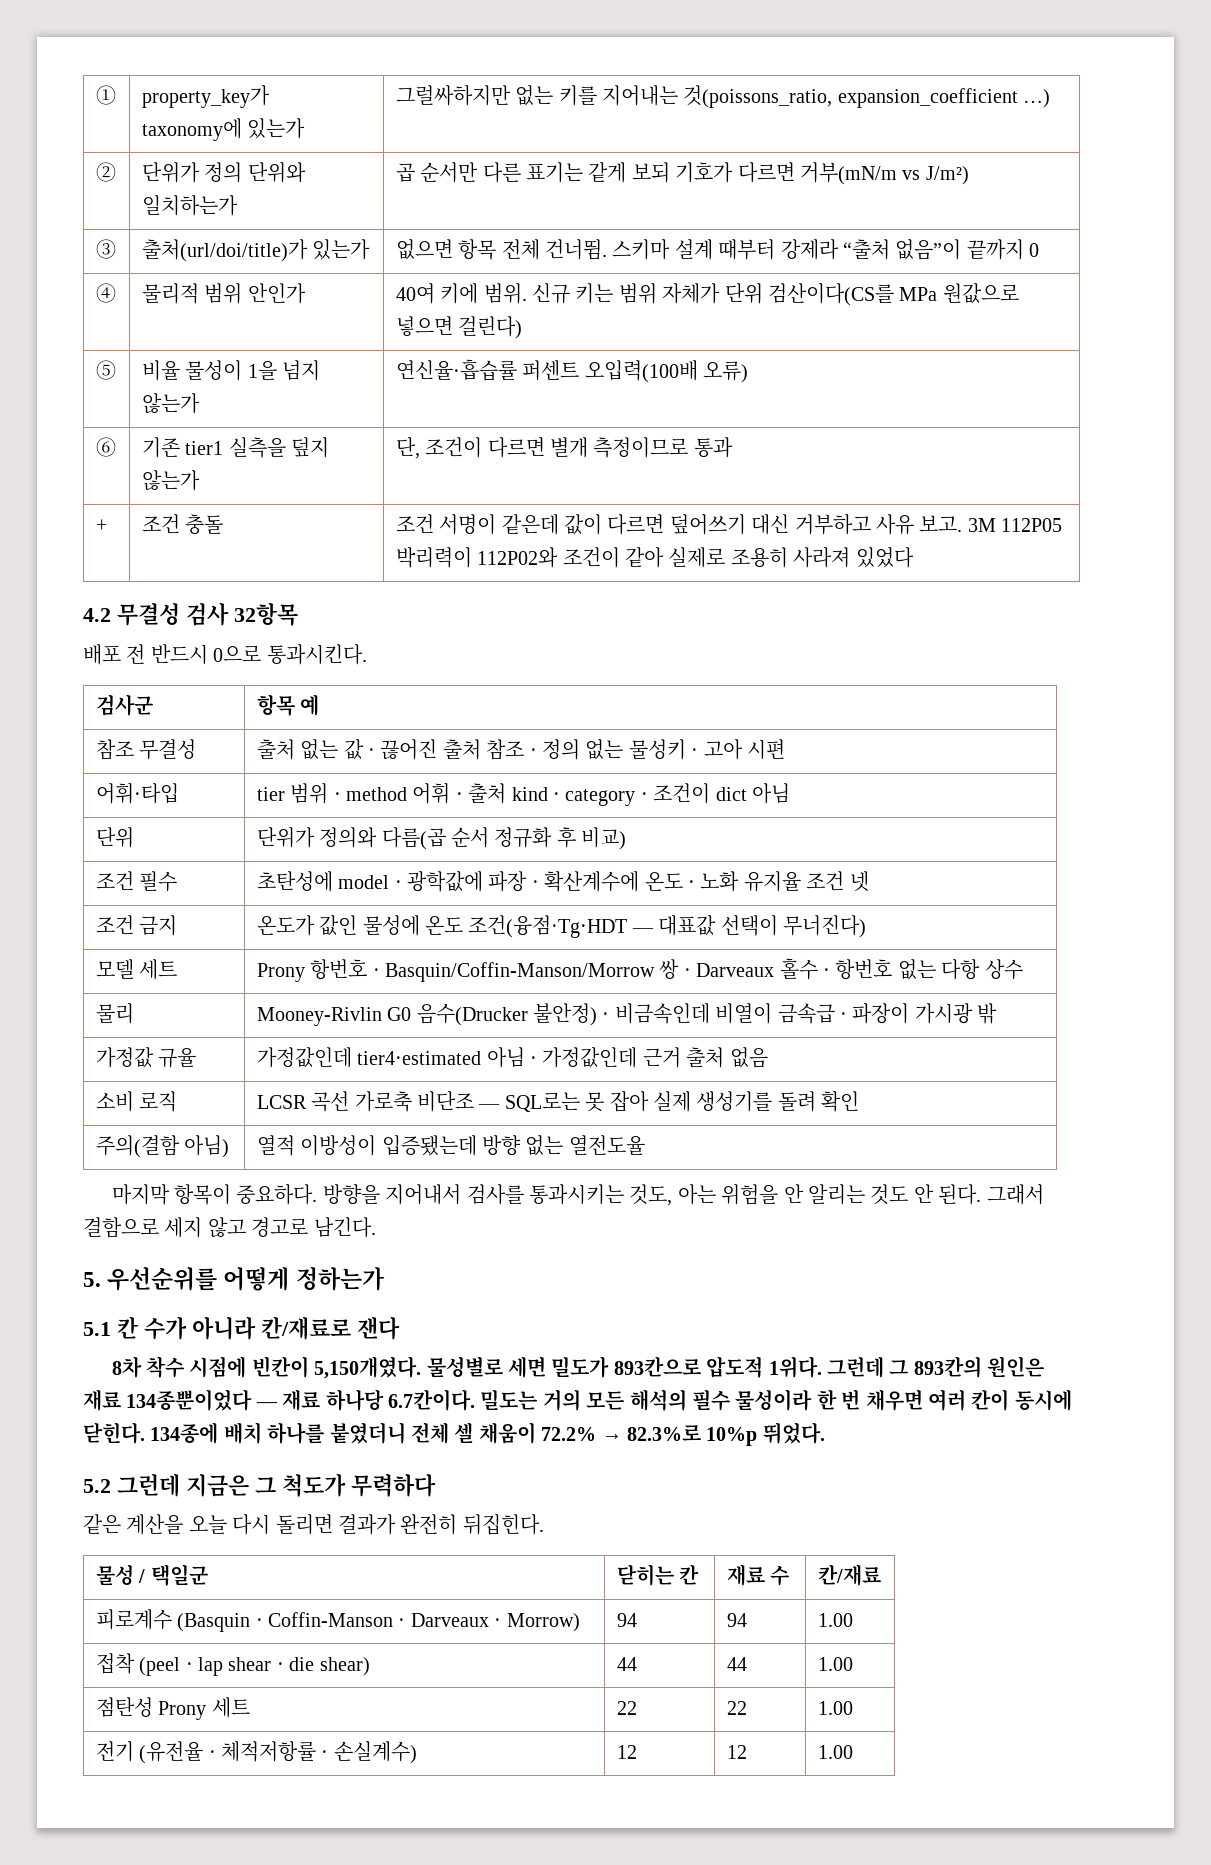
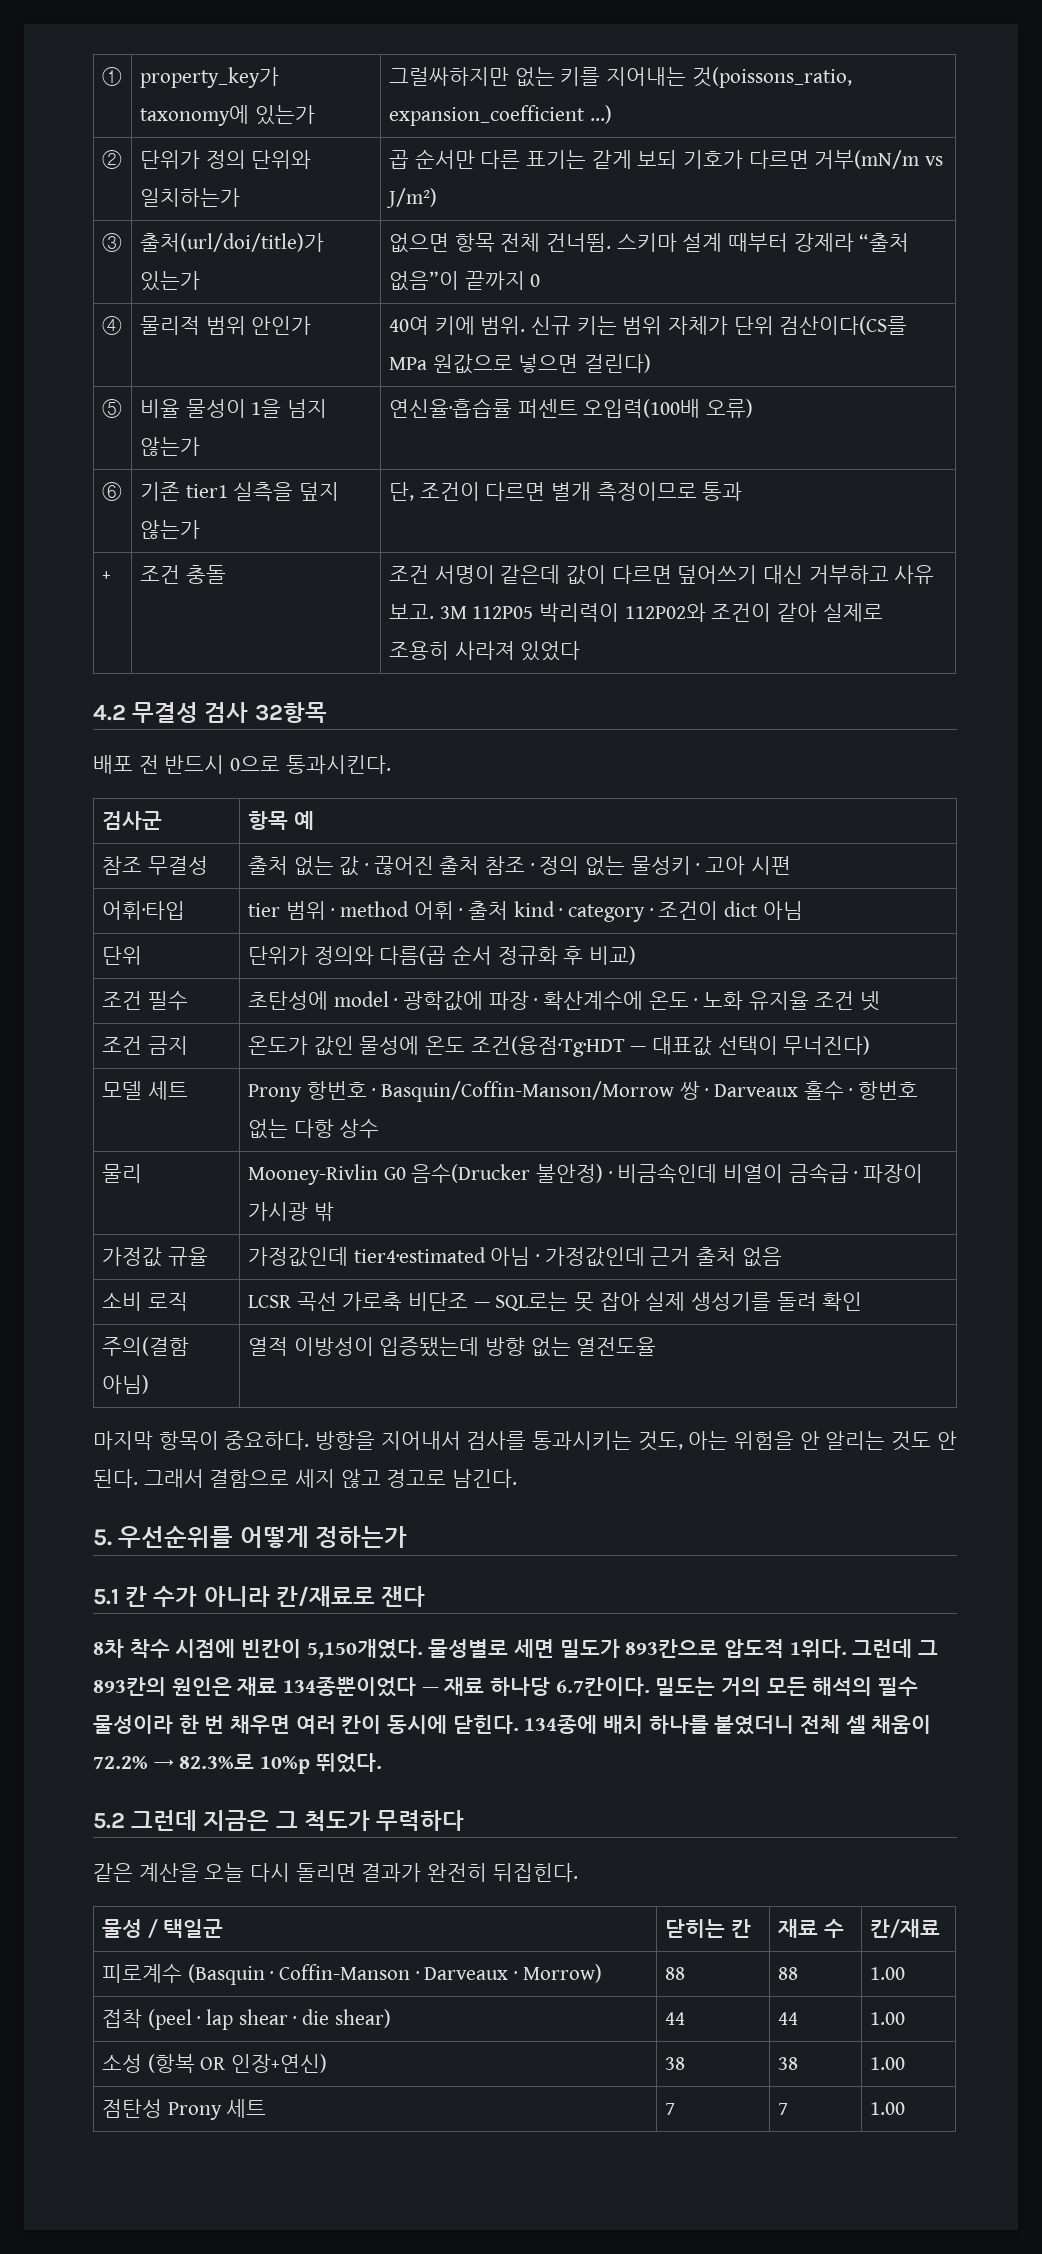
[616,1613,637,1627] [726,1613,747,1627] 94 | 94 -> [664,1967,685,1980] [777,1967,798,1980] 88 | 88
(853, 1664) none -> [101,2054,327,2073] [664,2057,685,2070] [777,2057,798,2070] [869,2057,905,2070] // 소성 (항복 OR 인장+연신) | 38 | 38 | 1.00
[616,1701,637,1715] [726,1701,747,1715] [817,1701,853,1715] [95,1741,417,1764] [616,1745,637,1759] [726,1745,747,1759] [817,1745,853,1759] 22 | 22 | 1.00 // 전기 (유전율 · 체적저항률 · 손실계수) | 12 | 12 | 1.00 -> [664,2103,675,2115] [777,2103,788,2115] [869,2102,905,2115] 7 | 7 | 1.00

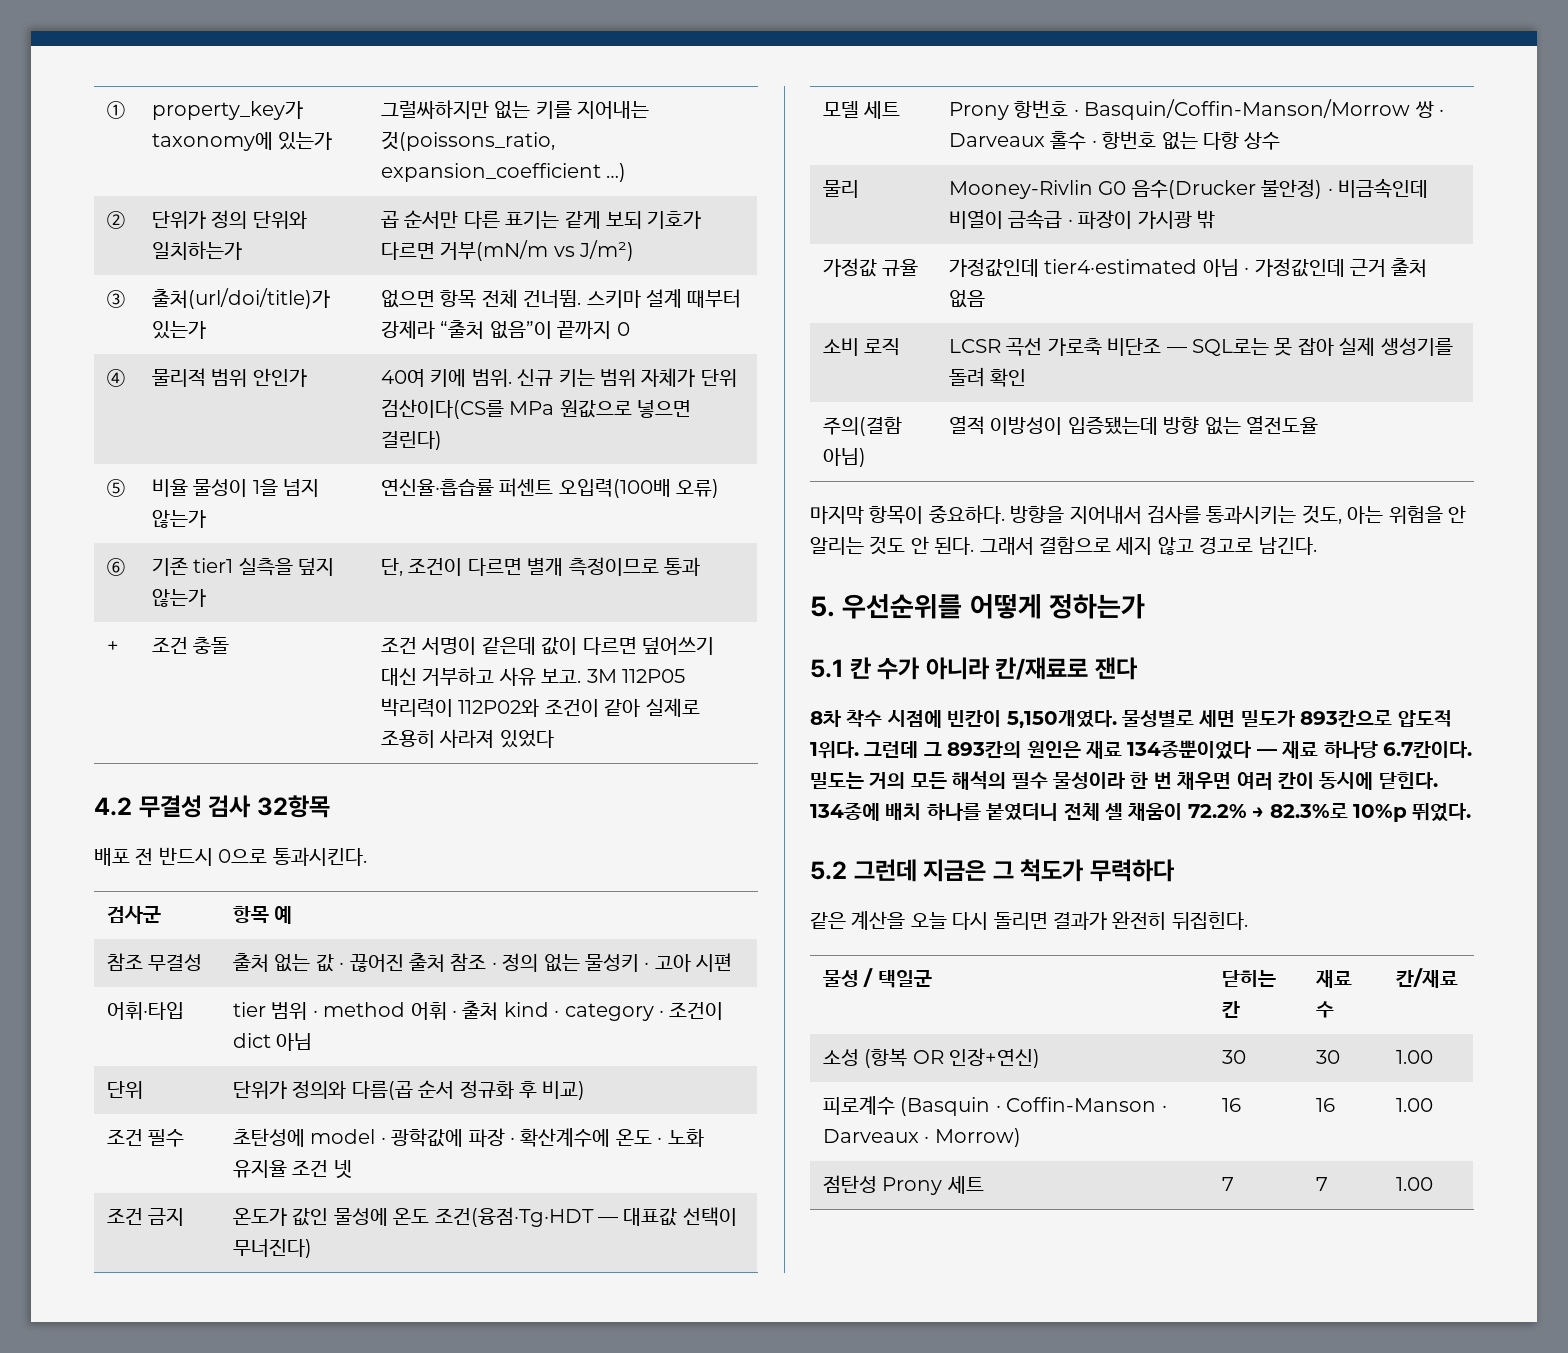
(940, 1928) none -> [823,1048,1041,1068] [1222,1050,1247,1064] [1316,1050,1341,1064] [1396,1050,1434,1064] // 소성 (항복 OR 인장+연신) | 30 | 30 | 1.00
[664,1967,685,1980] [777,1967,798,1980] [869,1967,905,1980] [101,2009,391,2030] [664,2012,685,2025] [777,2012,798,2025] [869,2012,905,2025] [101,2054,327,2073] [664,2057,685,2070] [777,2057,798,2070] 88 | 88 | 1.00 // 접착 (peel · lap shear · die shear) | 44 | 44 | 1.00 // 소성 (항복 OR 인장+연신) | 38 | 38 -> [1222,1098,1242,1112] [1316,1098,1336,1112] 16 | 16

